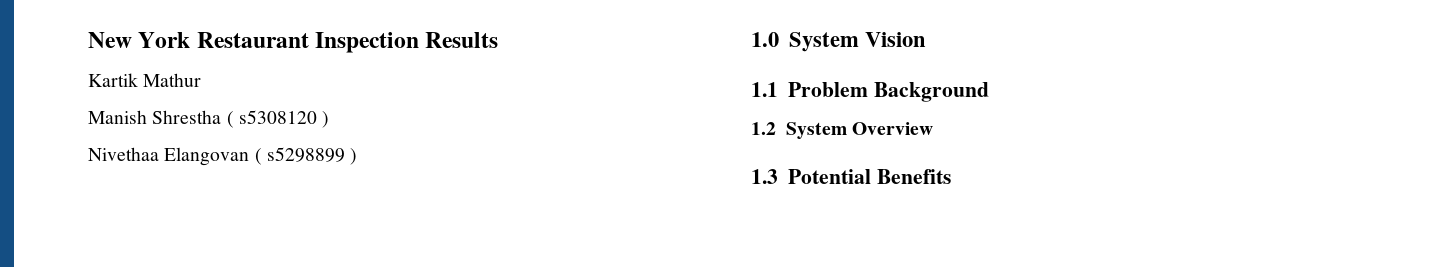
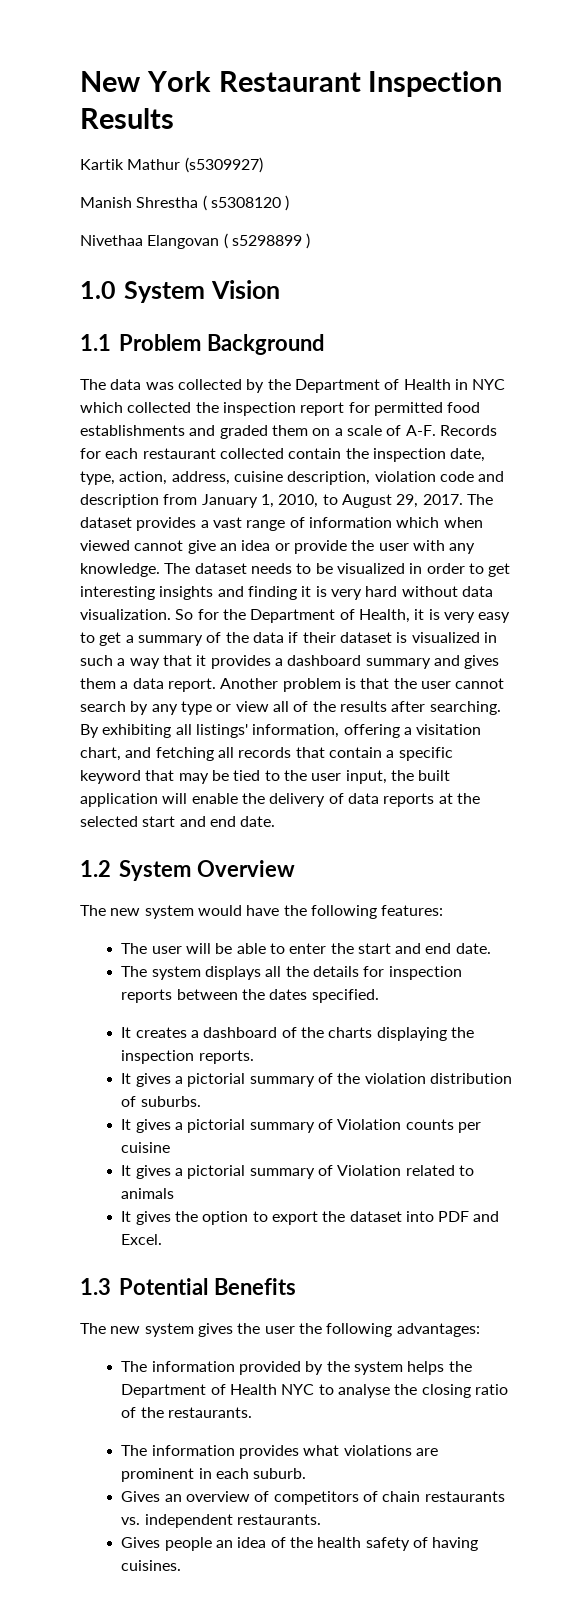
(202, 80) none -> [184,157,263,173] (s5309927)
[751,122,934,139] [751,169,951,184] 1.2 System Overview // 1.3 Potential Benefits -> [80,379,506,393] [80,402,481,416] [80,425,497,439] [80,448,486,462] [80,471,505,485] [80,494,493,508] [80,517,483,531] [80,540,476,554] [80,563,511,577] [80,586,493,600] [80,609,511,623] [80,632,497,646] [80,655,500,669] [80,678,505,692] [80,701,501,715] [80,724,482,738] [80,747,453,761] [80,770,451,784] [80,793,480,807] [80,816,276,827] [80,860,295,881] [80,905,444,919] [121,943,491,954] [121,966,462,980] [121,989,379,1003] [121,1027,474,1041] [121,1050,254,1064] [121,1073,512,1087] [121,1096,201,1107] [121,1119,481,1133] [121,1142,171,1153] [121,1165,474,1179] [121,1188,175,1199] [121,1211,500,1225] [121,1234,163,1245] [80,1278,296,1295] [80,1323,480,1337] [121,1361,472,1375] [121,1384,508,1398] [121,1407,252,1418] [121,1445,438,1459] [121,1468,307,1482] [121,1491,505,1505] [121,1514,321,1528] [121,1537,479,1551] [121,1560,182,1571] The data was collected by the Department of Health in NYC which collected the inspection report for permitted food establishments and graded them on a scale of A-F. Records for each restaurant collected contain the inspection date, type, action, address, cuisine description, violation code and description from January 1, 2010, to August 29, 2017. The dataset provides a vast range of information which when viewed cannot give an idea or provide the user with any knowledge. The dataset needs to be visualized in order to get interesting insights and finding it is very hard without data visualization. So for the Department of Health, it is very easy to get a summary of the data if their dataset is visualized in such a way that it provides a dashboard summary and gives them a data report. Another problem is that the user cannot search by any type or view all of the results after searching. By exhibiting all listings' information, offering a visitation chart, and fetching all records that contain a specific keyword that may be tied to the user input, the built application will enable the delivery of data reports at the selected start and end date. // 1.2 System Overview // The new system would have the following features: // The user will be able to enter the start and end date. // The system displays all the details for inspection reports between the dates specified. // It creates a dashboard of the charts displaying the inspection reports. // It gives a pictorial summary of the violation distribution of suburbs. // It gives a pictorial summary of Violation counts per cuisine // It gives a pictorial summary of Violation related to animals // It gives the option to export the dataset into PDF and Excel. // 1.3 Potential Benefits // The new system gives the user the following advantages: // The information provided by the system helps the Department of Health NYC to analyse the closing ratio of the restaurants. // The information provides what violations are prominent in each suburb. // Gives an overview of competitors of chain restaurants vs. independent restaurants. // Gives people an idea of the health safety of having cuisines.

